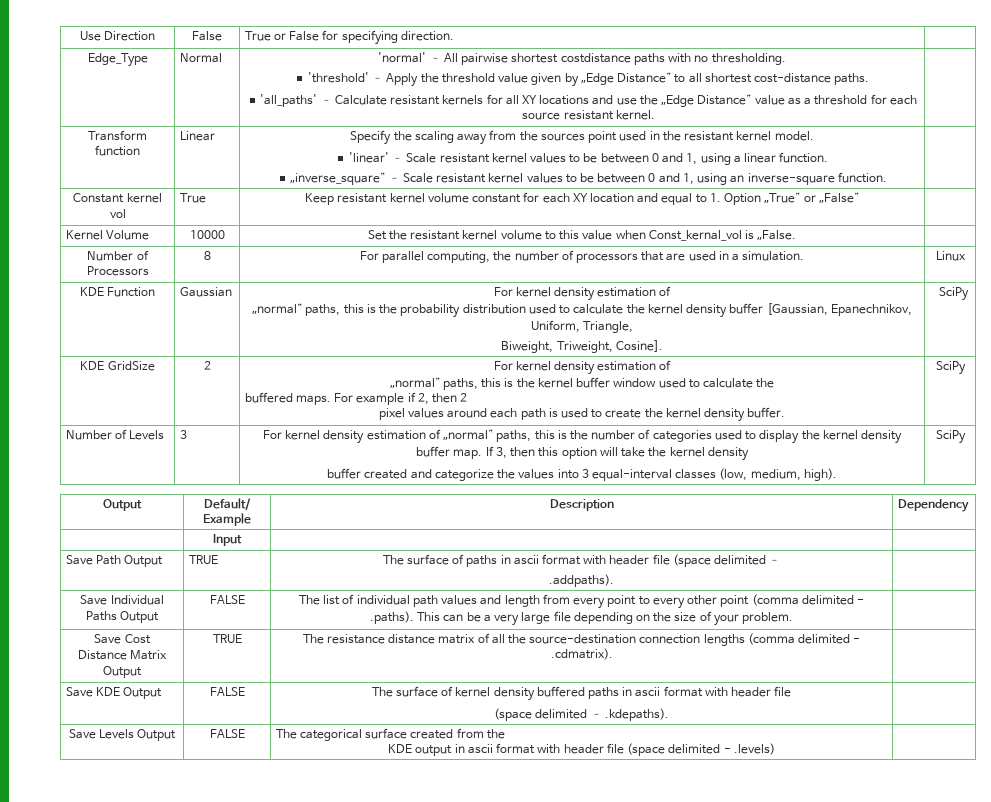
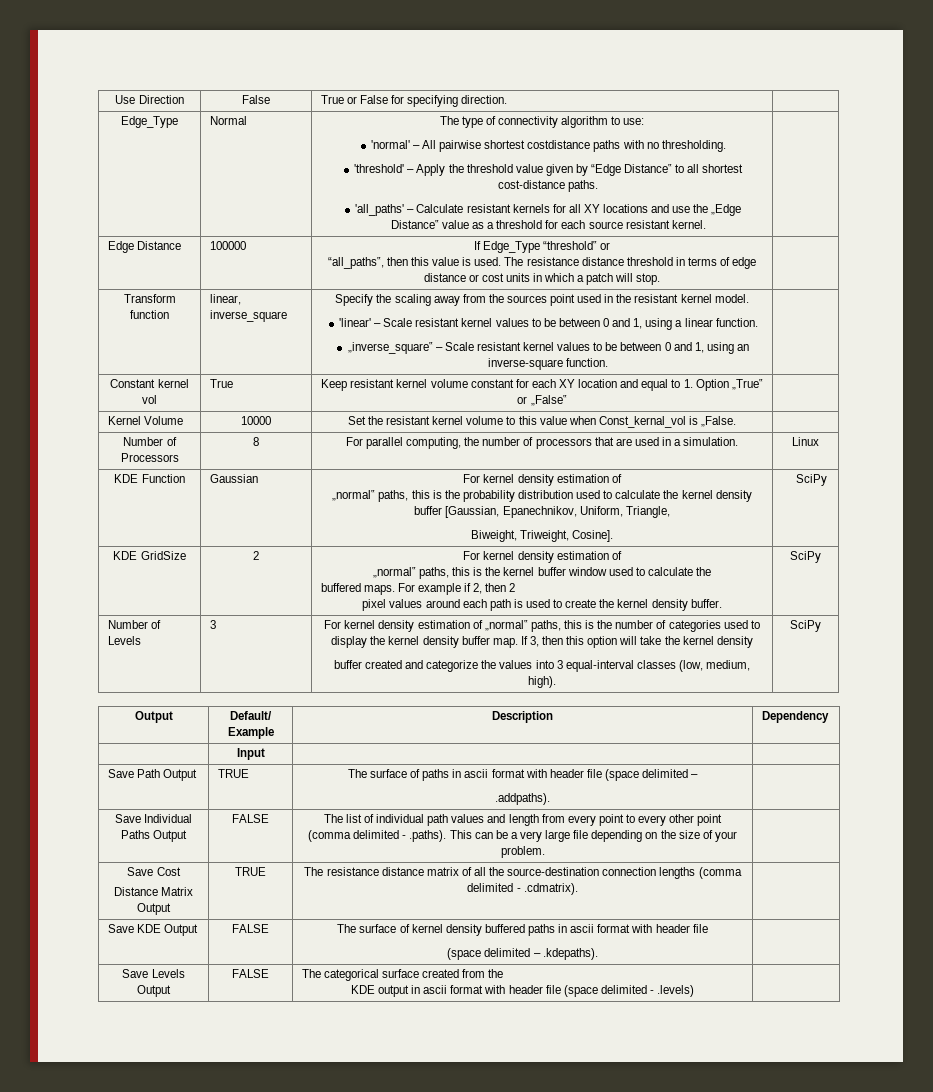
(222, 58) none -> [439,116,645,128] The type of connectivity algorithm to use: //
[580,73,614,85] „Edge -> [591,164,622,176] “Edge
(655, 115) none -> [107,241,181,253] [209,241,246,250] [473,241,611,253] [327,257,757,269] [423,273,661,285] // Edge Distance | 100000 | If Edge_Type “threshold‟ or // “all_paths‟, then this value is used. The resistance distance threshold in terms of edge distance or cost units in which a patch will stop. |
[179,131,215,141] Linear -> [209,294,241,305] [209,310,287,322] linear, inverse_square

